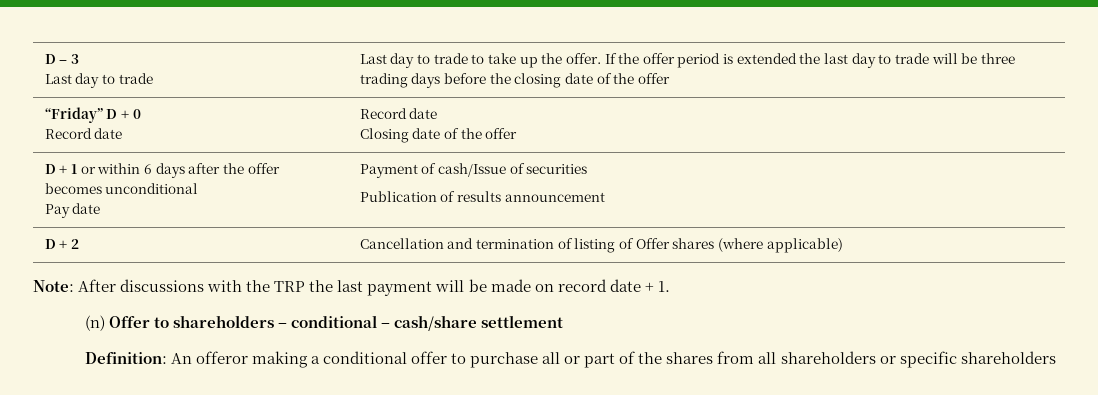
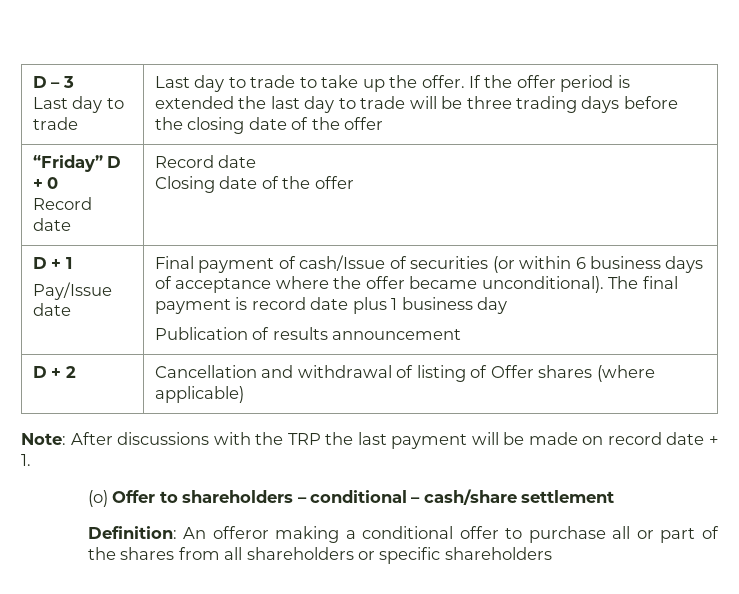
[80,163,280,178] [44,183,199,194] [44,203,101,218] [359,164,418,178] or within 6 days after the offer becomes unconditional // Pay date | Payment -> [32,282,112,300] [32,303,71,316] [154,256,275,273] // Pay/Issue date | Final payment
(588, 169) none -> [492,256,704,273] [154,276,678,293] [154,297,508,314] (or within 6 business days of acceptance where the offer became unconditional). The final payment is record date plus 1 business day
[476,239,555,249] termination -> [297,365,392,378] withdrawal
[84,315,105,331] (n) -> [87,490,108,507] (o)

